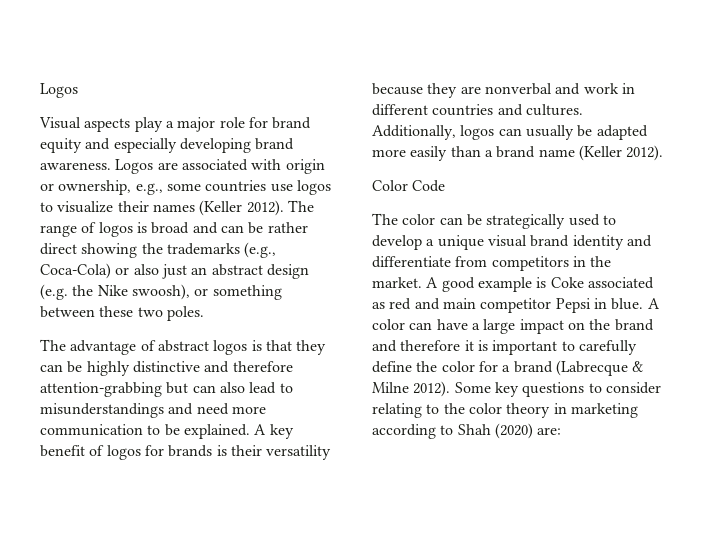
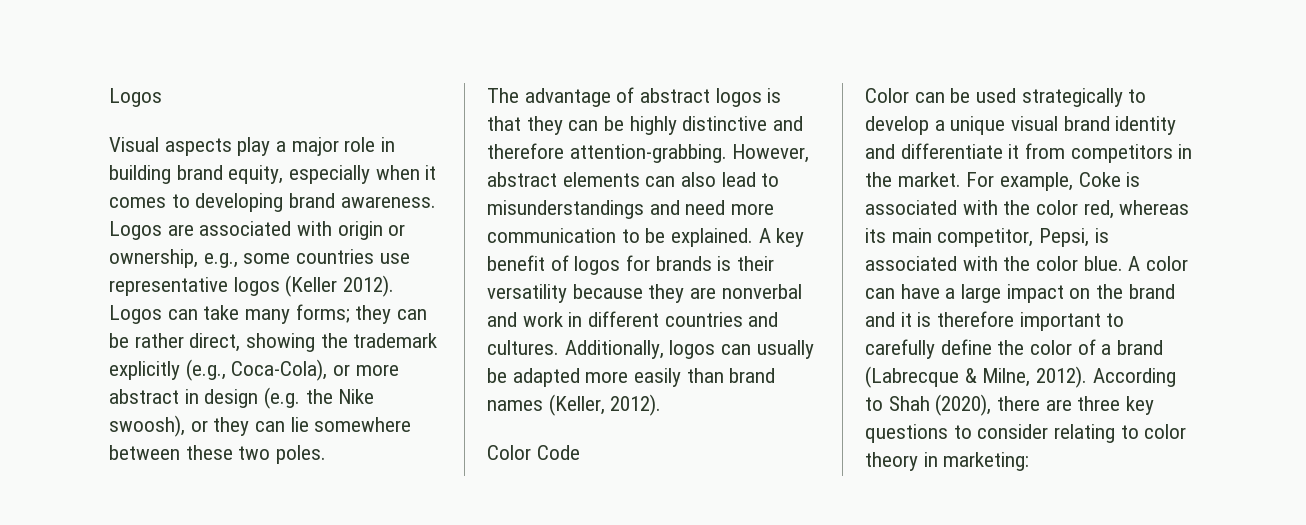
[248,117,312,129] [40,138,177,153] for brand equity and especially -> [381,137,396,152] [109,165,437,184] [109,194,190,208] in building brand equity, especially when it comes to
[296,180,331,195] [40,200,314,216] [40,222,218,237] logos to visualize their names (Keller 2012). The range of logos is broad and -> [109,275,395,297] [109,304,392,324] representative logos (Keller 2012). Logos can take many forms; they
[40,243,77,255] direct -> [189,333,241,352] direct,
[166,242,277,258] [40,263,263,279] trademarks (e.g., Coca-Cola) or also just an abstract -> [353,333,438,348] [109,359,399,381] [109,389,199,404] trademark explicitly (e.g., Coca-Cola), or more abstract in
[212,285,282,300] something -> [213,417,412,436] they can lie somewhere
[40,382,189,397] attention-grabbing but -> [569,144,810,163] [487,172,640,187] attention-grabbing. However, abstract elements
[484,145,622,161] a brand name (Keller -> [729,368,776,383] [487,394,605,416] brand names (Keller,
[372,213,600,229] The color can be strategically used -> [865,88,1123,107] Color can be used strategically
(451, 262) none -> [1008,144,1020,159] it
[426,277,654,292] [372,298,607,313] A good example is Coke associated as red and main competitor Pepsi in -> [966,172,1141,191] [865,200,1190,219] [865,228,1109,247] [865,256,1079,271] For example, Coke is associated with the color red, whereas its main competitor, Pepsi, is associated with the color
[400,340,461,351] therefore -> (895, 319) none
(488, 345) none -> [937,311,1015,327] therefore
[478,361,498,372] for -> [1077,339,1096,355] of
[372,381,491,397] Milne 2012). Some -> [982,366,1176,388] [865,394,1121,416] Milne, 2012). According to Shah (2020), there are three
[443,403,465,414] the -> (1139, 432) none
[570,403,638,418] [372,423,562,439] marketing according to Shah (2020) are: -> [943,452,1030,471] marketing:

